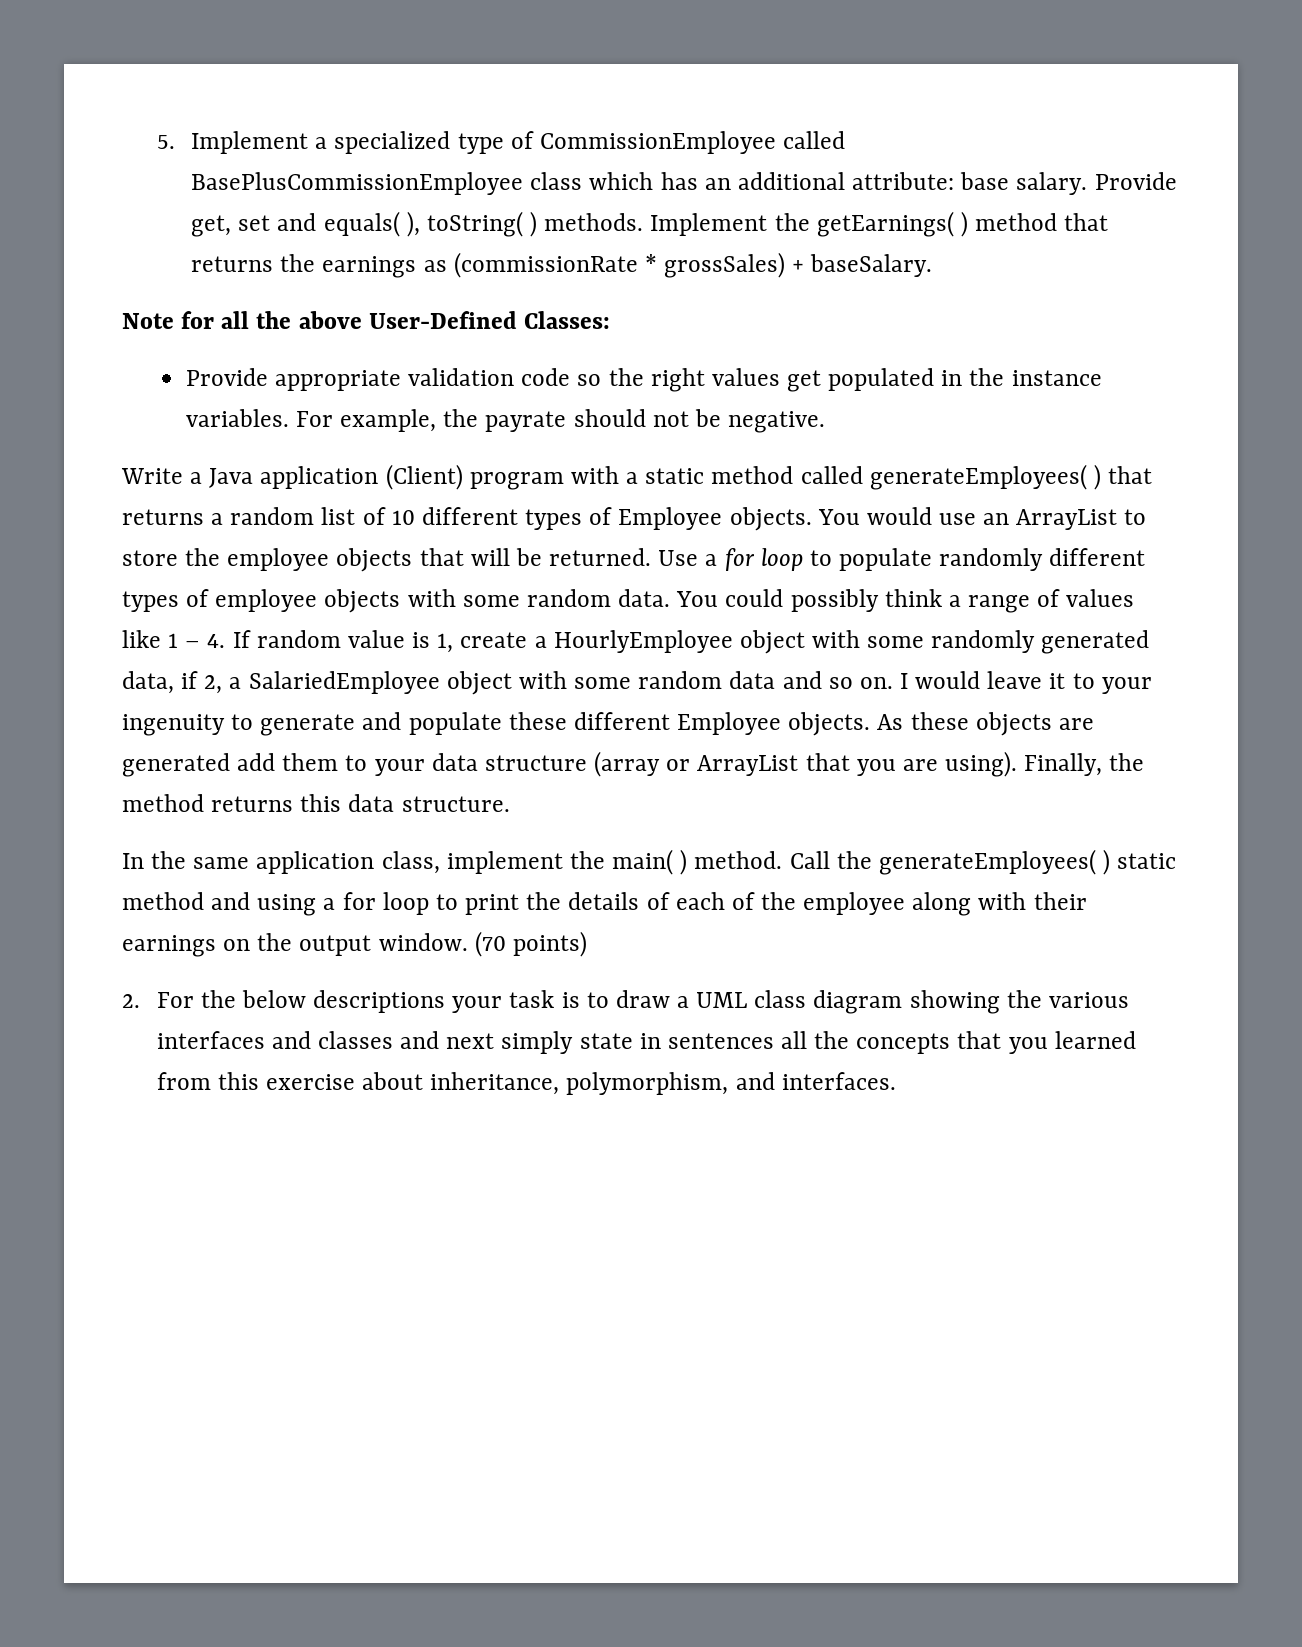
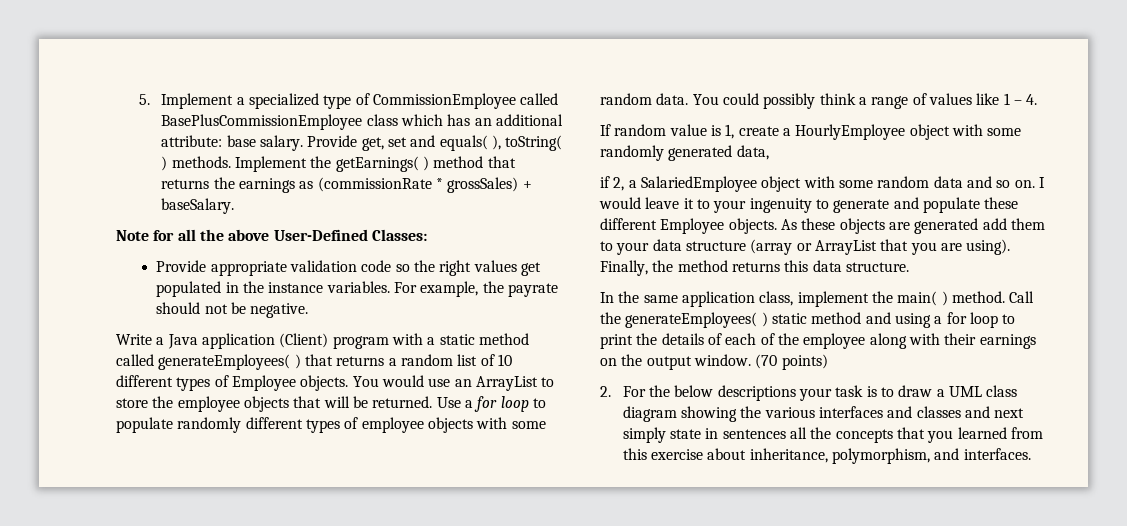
(226, 641) none -> (1038, 99) //
(174, 682) none -> (769, 152) //

